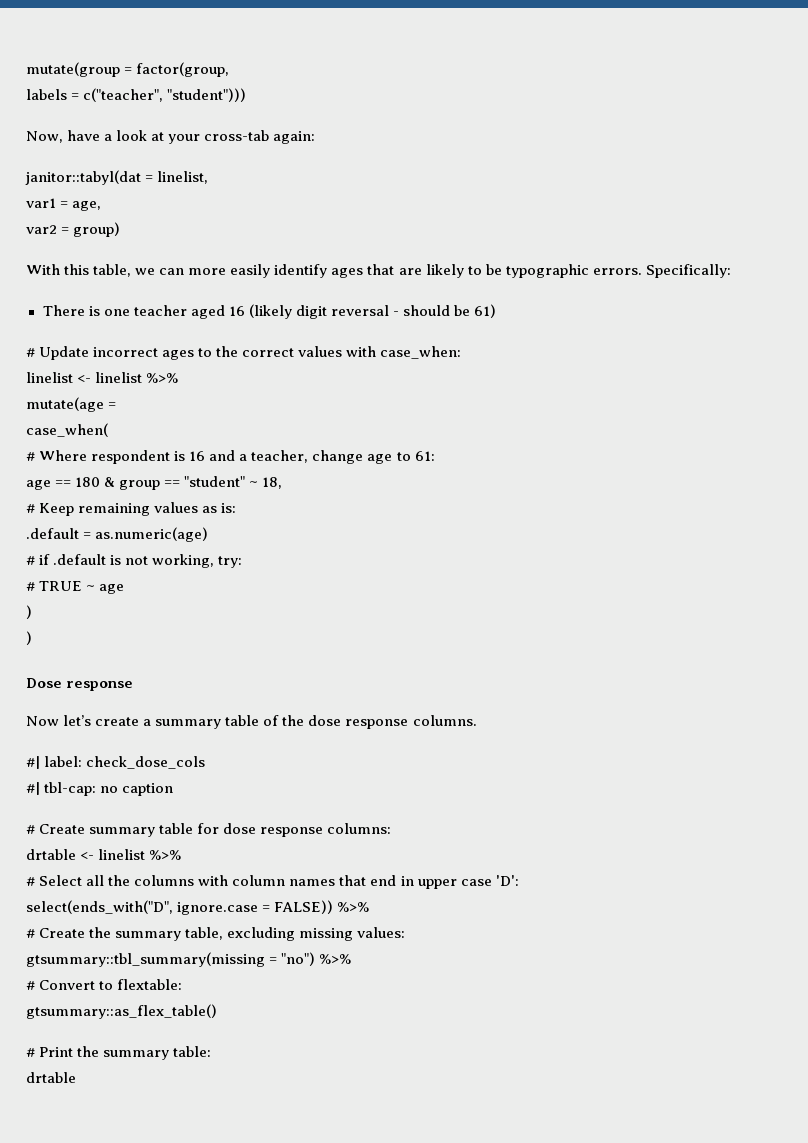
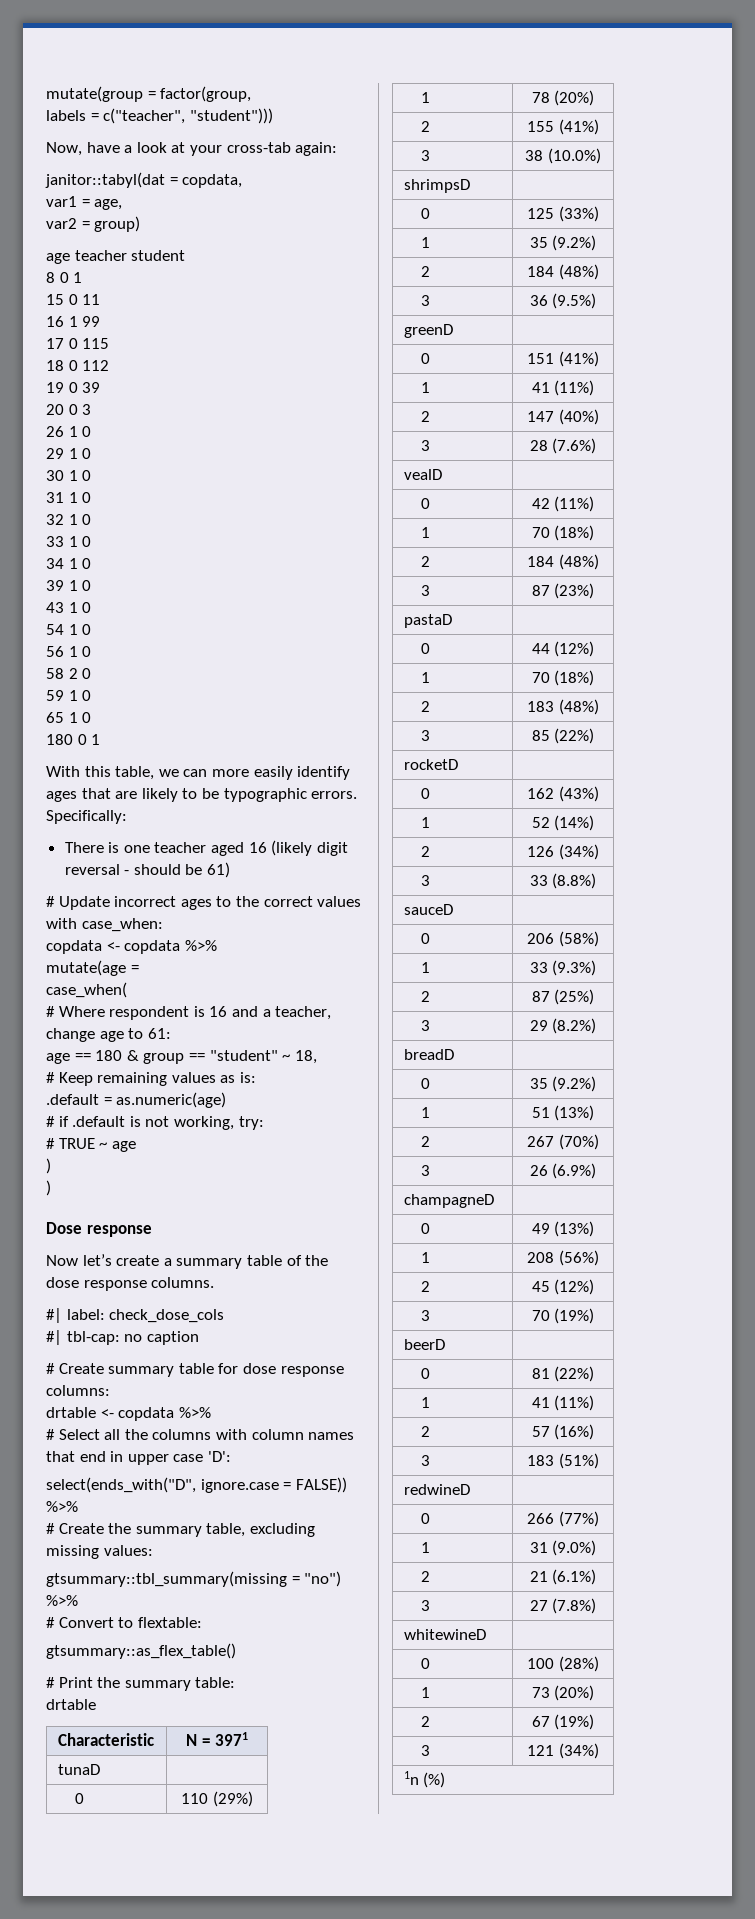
[157,171,209,184] linelist, -> [182,174,243,188] copdata,
(121, 229) none -> [46,250,186,264] [46,272,83,283] [46,294,101,305] [46,316,101,327] [46,338,110,349] [46,360,110,371] [46,382,101,393] [46,404,92,415] [46,426,92,437] [46,448,92,459] [46,470,92,481] [46,492,92,503] [46,514,92,525] [46,536,92,547] [46,558,92,569] [46,580,92,591] [46,602,92,613] [46,624,92,635] [46,646,92,657] [46,668,92,679] [46,690,92,701] [46,712,92,723] [46,734,101,745] // age teacher student // 8 0 1 // 15 0 11 // 16 1 99 // 17 0 115 // 18 0 112 // 19 0 39 // 20 0 3 // 26 1 0 // 29 1 0 // 30 1 0 // 31 1 0 // 32 1 0 // 33 1 0 // 34 1 0 // 39 1 0 // 43 1 0 // 54 1 0 // 56 1 0 // 58 2 0 // 59 1 0 // 65 1 0 // 180 0 1
[26,372,143,383] linelist <- linelist -> [46,940,181,954] copdata <- copdata
[98,849,146,860] linelist -> [118,1407,175,1421] copdata
(76, 1077) none -> [57,1733,154,1746] [186,1732,248,1746] [57,1764,100,1775] [75,1793,85,1804] [181,1791,253,1807] [421,92,431,103] [531,90,595,106] [421,121,431,132] [527,119,599,135] [421,150,431,161] [525,148,601,164] [403,179,470,193] [421,208,431,219] [527,206,599,222] [421,237,431,248] [529,235,597,251] [421,266,431,277] [527,264,599,280] [421,295,431,306] [529,293,597,309] [403,324,453,338] [421,353,431,364] [527,351,599,367] [421,382,431,393] [531,380,595,396] [421,411,431,422] [527,409,599,425] [421,440,431,451] [529,438,597,454] [403,469,442,480] [421,498,431,509] [531,496,595,512] [421,527,431,538] [531,525,595,541] [421,556,431,567] [527,554,599,570] [421,585,431,596] [531,583,595,599] [403,614,452,628] [421,643,431,654] [531,641,595,657] [421,672,431,683] [531,670,595,686] [421,701,431,712] [527,699,599,715] [421,730,431,741] [531,728,595,744] [403,759,458,770] [421,788,431,799] [527,786,599,802] [421,817,431,828] [531,815,595,831] [421,846,431,857] [527,844,599,860] [421,875,431,886] [529,873,597,889] [403,904,453,915] [421,933,431,944] [527,931,599,947] [421,962,431,973] [529,960,597,976] [421,991,431,1002] [531,989,595,1005] [421,1020,431,1031] [529,1018,597,1034] [403,1049,454,1060] [421,1078,431,1089] [529,1076,597,1092] [421,1107,431,1118] [531,1105,595,1121] [421,1136,431,1147] [527,1134,599,1150] [421,1165,431,1176] [529,1163,597,1179] [403,1194,494,1208] [421,1223,431,1234] [531,1221,595,1237] [421,1252,431,1263] [527,1250,599,1266] [421,1281,431,1292] [531,1279,595,1295] [421,1310,431,1321] [531,1308,595,1324] [403,1339,445,1350] [421,1368,431,1379] [531,1366,595,1382] [421,1397,431,1408] [531,1395,595,1411] [421,1426,431,1437] [531,1424,595,1440] [421,1455,431,1466] [527,1453,599,1469] [403,1484,470,1495] [421,1513,431,1524] [527,1511,599,1527] [421,1542,431,1553] [529,1540,597,1556] [421,1571,431,1582] [529,1569,597,1585] [421,1600,431,1611] [529,1598,597,1614] [403,1629,486,1640] [421,1658,431,1669] [527,1656,599,1672] [421,1687,431,1698] [531,1685,595,1701] [421,1716,431,1727] [531,1714,595,1730] [421,1745,431,1756] [527,1743,599,1759] [403,1771,446,1788] // Characteristic | N = 3971 // tunaD | // 0 | 110 (29%) // 1 | 78 (20%) // 2 | 155 (41%) // 3 | 38 (10.0%) // shrimpsD | // 0 | 125 (33%) // 1 | 35 (9.2%) // 2 | 184 (48%) // 3 | 36 (9.5%) // greenD | // 0 | 151 (41%) // 1 | 41 (11%) // 2 | 147 (40%) // 3 | 28 (7.6%) // vealD | // 0 | 42 (11%) // 1 | 70 (18%) // 2 | 184 (48%) // 3 | 87 (23%) // pastaD | // 0 | 44 (12%) // 1 | 70 (18%) // 2 | 183 (48%) // 3 | 85 (22%) // rocketD | // 0 | 162 (43%) // 1 | 52 (14%) // 2 | 126 (34%) // 3 | 33 (8.8%) // sauceD | // 0 | 206 (58%) // 1 | 33 (9.3%) // 2 | 87 (25%) // 3 | 29 (8.2%) // breadD | // 0 | 35 (9.2%) // 1 | 51 (13%) // 2 | 267 (70%) // 3 | 26 (6.9%) // champagneD | // 0 | 49 (13%) // 1 | 208 (56%) // 2 | 45 (12%) // 3 | 70 (19%) // beerD | // 0 | 81 (22%) // 1 | 41 (11%) // 2 | 57 (16%) // 3 | 183 (51%) // redwineD | // 0 | 266 (77%) // 1 | 31 (9.0%) // 2 | 21 (6.1%) // 3 | 27 (7.8%) // whitewineD | // 0 | 100 (28%) // 1 | 73 (20%) // 2 | 67 (19%) // 3 | 121 (34%) // 1n (%)

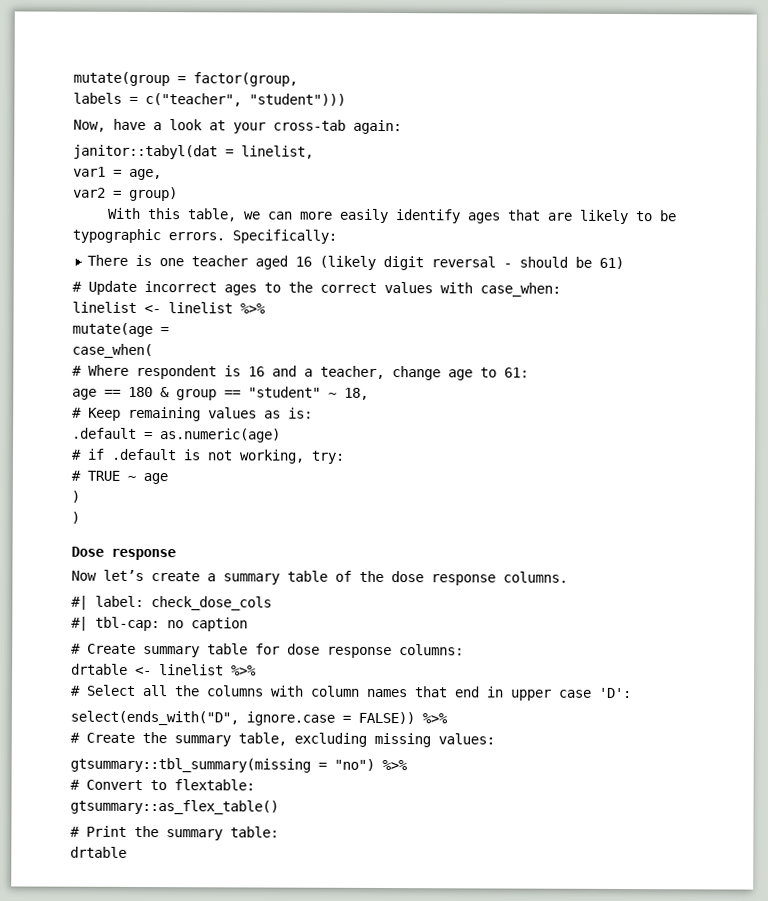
[182,174,243,188] copdata, -> [241,145,314,159] linelist,
[46,250,186,264] [46,272,83,283] [46,294,101,305] [46,316,101,327] [46,338,110,349] [46,360,110,371] [46,382,101,393] [46,404,92,415] [46,426,92,437] [46,448,92,459] [46,470,92,481] [46,492,92,503] [46,514,92,525] [46,536,92,547] [46,558,92,569] [46,580,92,591] [46,602,92,613] [46,624,92,635] [46,646,92,657] [46,668,92,679] [46,690,92,701] [46,712,92,723] [46,734,101,745] // age teacher student // 8 0 1 // 15 0 11 // 16 1 99 // 17 0 115 // 18 0 112 // 19 0 39 // 20 0 3 // 26 1 0 // 29 1 0 // 30 1 0 // 31 1 0 // 32 1 0 // 33 1 0 // 34 1 0 // 39 1 0 // 43 1 0 // 54 1 0 // 56 1 0 // 58 2 0 // 59 1 0 // 65 1 0 // 180 0 1 -> (178, 194) none
[46,940,181,954] copdata <- copdata -> [72,301,233,314] linelist <- linelist
[118,1407,175,1421] copdata -> [159,664,224,676] linelist
[57,1733,154,1746] [186,1732,248,1746] [57,1764,100,1775] [75,1793,85,1804] [181,1791,253,1807] [421,92,431,103] [531,90,595,106] [421,121,431,132] [527,119,599,135] [421,150,431,161] [525,148,601,164] [403,179,470,193] [421,208,431,219] [527,206,599,222] [421,237,431,248] [529,235,597,251] [421,266,431,277] [527,264,599,280] [421,295,431,306] [529,293,597,309] [403,324,453,338] [421,353,431,364] [527,351,599,367] [421,382,431,393] [531,380,595,396] [421,411,431,422] [527,409,599,425] [421,440,431,451] [529,438,597,454] [403,469,442,480] [421,498,431,509] [531,496,595,512] [421,527,431,538] [531,525,595,541] [421,556,431,567] [527,554,599,570] [421,585,431,596] [531,583,595,599] [403,614,452,628] [421,643,431,654] [531,641,595,657] [421,672,431,683] [531,670,595,686] [421,701,431,712] [527,699,599,715] [421,730,431,741] [531,728,595,744] [403,759,458,770] [421,788,431,799] [527,786,599,802] [421,817,431,828] [531,815,595,831] [421,846,431,857] [527,844,599,860] [421,875,431,886] [529,873,597,889] [403,904,453,915] [421,933,431,944] [527,931,599,947] [421,962,431,973] [529,960,597,976] [421,991,431,1002] [531,989,595,1005] [421,1020,431,1031] [529,1018,597,1034] [403,1049,454,1060] [421,1078,431,1089] [529,1076,597,1092] [421,1107,431,1118] [531,1105,595,1121] [421,1136,431,1147] [527,1134,599,1150] [421,1165,431,1176] [529,1163,597,1179] [403,1194,494,1208] [421,1223,431,1234] [531,1221,595,1237] [421,1252,431,1263] [527,1250,599,1266] [421,1281,431,1292] [531,1279,595,1295] [421,1310,431,1321] [531,1308,595,1324] [403,1339,445,1350] [421,1368,431,1379] [531,1366,595,1382] [421,1397,431,1408] [531,1395,595,1411] [421,1426,431,1437] [531,1424,595,1440] [421,1455,431,1466] [527,1453,599,1469] [403,1484,470,1495] [421,1513,431,1524] [527,1511,599,1527] [421,1542,431,1553] [529,1540,597,1556] [421,1571,431,1582] [529,1569,597,1585] [421,1600,431,1611] [529,1598,597,1614] [403,1629,486,1640] [421,1658,431,1669] [527,1656,599,1672] [421,1687,431,1698] [531,1685,595,1701] [421,1716,431,1727] [531,1714,595,1730] [421,1745,431,1756] [527,1743,599,1759] [403,1771,446,1788] // Characteristic | N = 3971 // tunaD | // 0 | 110 (29%) // 1 | 78 (20%) // 2 | 155 (41%) // 3 | 38 (10.0%) // shrimpsD | // 0 | 125 (33%) // 1 | 35 (9.2%) // 2 | 184 (48%) // 3 | 36 (9.5%) // greenD | // 0 | 151 (41%) // 1 | 41 (11%) // 2 | 147 (40%) // 3 | 28 (7.6%) // vealD | // 0 | 42 (11%) // 1 | 70 (18%) // 2 | 184 (48%) // 3 | 87 (23%) // pastaD | // 0 | 44 (12%) // 1 | 70 (18%) // 2 | 183 (48%) // 3 | 85 (22%) // rocketD | // 0 | 162 (43%) // 1 | 52 (14%) // 2 | 126 (34%) // 3 | 33 (8.8%) // sauceD | // 0 | 206 (58%) // 1 | 33 (9.3%) // 2 | 87 (25%) // 3 | 29 (8.2%) // breadD | // 0 | 35 (9.2%) // 1 | 51 (13%) // 2 | 267 (70%) // 3 | 26 (6.9%) // champagneD | // 0 | 49 (13%) // 1 | 208 (56%) // 2 | 45 (12%) // 3 | 70 (19%) // beerD | // 0 | 81 (22%) // 1 | 41 (11%) // 2 | 57 (16%) // 3 | 183 (51%) // redwineD | // 0 | 266 (77%) // 1 | 31 (9.0%) // 2 | 21 (6.1%) // 3 | 27 (7.8%) // whitewineD | // 0 | 100 (28%) // 1 | 73 (20%) // 2 | 67 (19%) // 3 | 121 (34%) // 1n (%) -> (127, 852) none

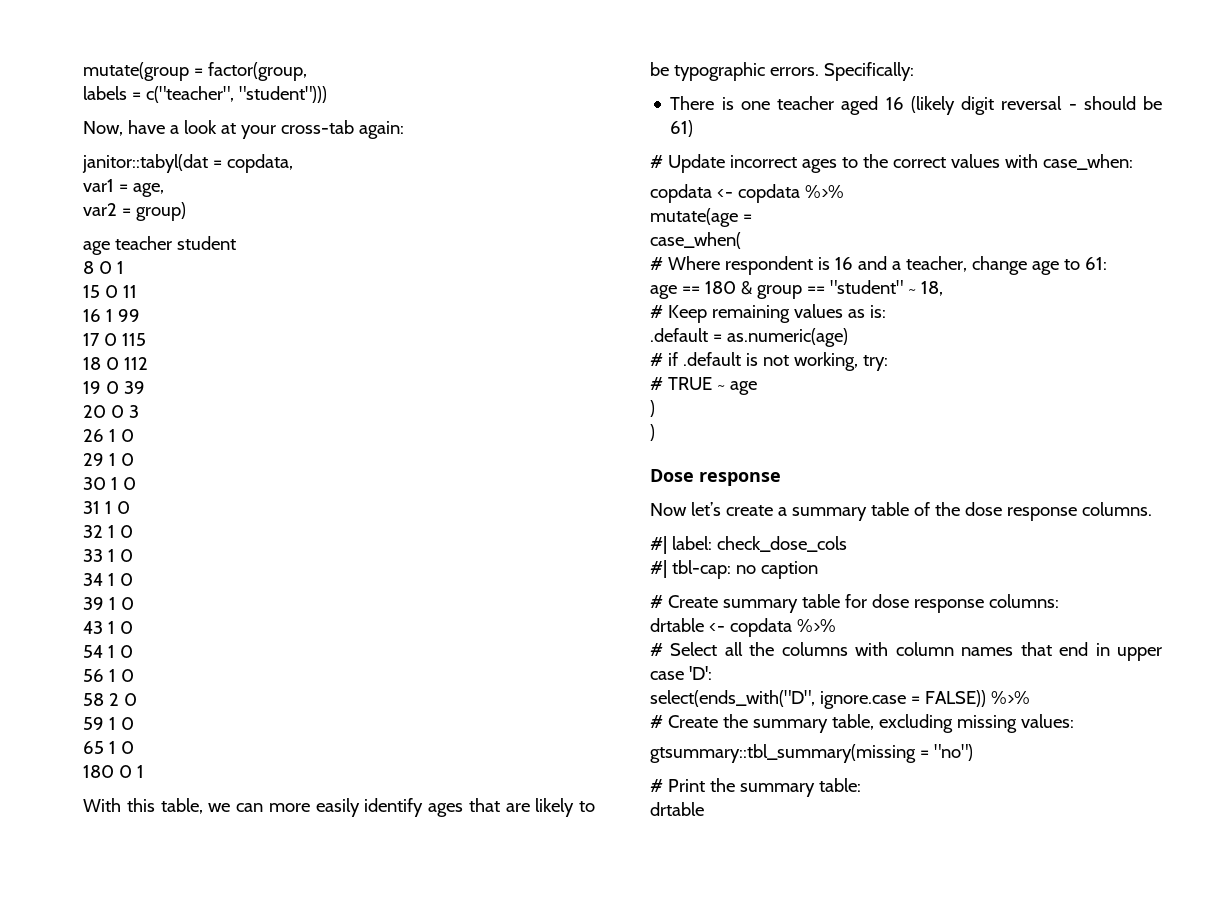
[241,145,314,159] linelist, -> [226,154,293,173] copdata,
(178, 194) none -> [83,236,236,255] [83,261,124,274] [83,285,137,298] [83,309,140,322] [83,333,146,346] [83,357,148,370] [83,381,145,394] [83,405,139,418] [83,429,134,442] [83,453,134,466] [83,477,136,490] [83,501,130,514] [83,525,133,538] [83,549,133,562] [83,573,133,586] [83,597,134,610] [83,621,133,634] [83,645,133,658] [83,669,134,682] [83,693,137,706] [83,717,134,730] [83,741,134,754] [83,765,144,778] // age teacher student // 8 0 1 // 15 0 11 // 16 1 99 // 17 0 115 // 18 0 112 // 19 0 39 // 20 0 3 // 26 1 0 // 29 1 0 // 30 1 0 // 31 1 0 // 32 1 0 // 33 1 0 // 34 1 0 // 39 1 0 // 43 1 0 // 54 1 0 // 56 1 0 // 58 2 0 // 59 1 0 // 65 1 0 // 180 0 1
[72,301,233,314] linelist <- linelist -> [650,184,800,203] copdata <- copdata
[159,664,224,676] linelist -> [729,618,792,637] copdata
[382,759,408,771] [70,779,255,791] [70,799,279,815] %>% // # Convert to flextable: // gtsummary::as_flex_table() -> (973, 752) none

